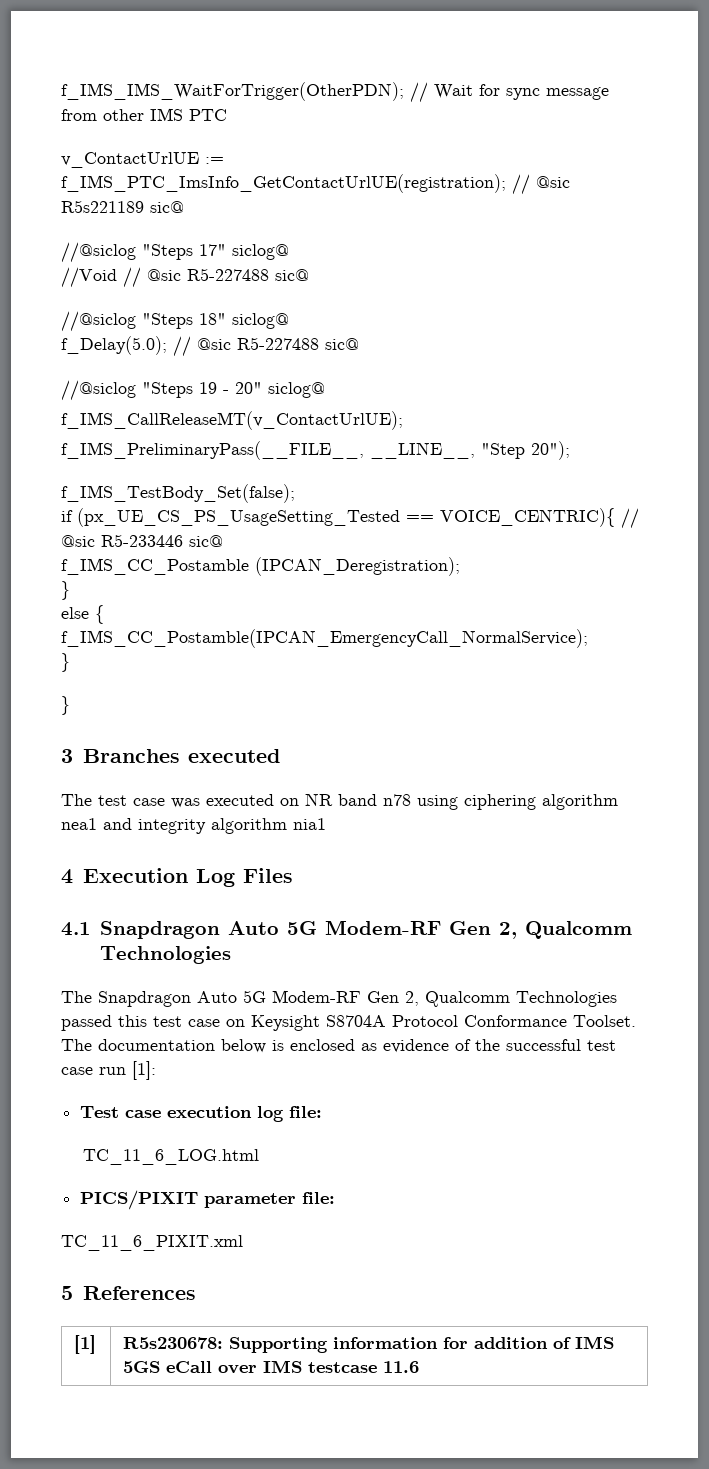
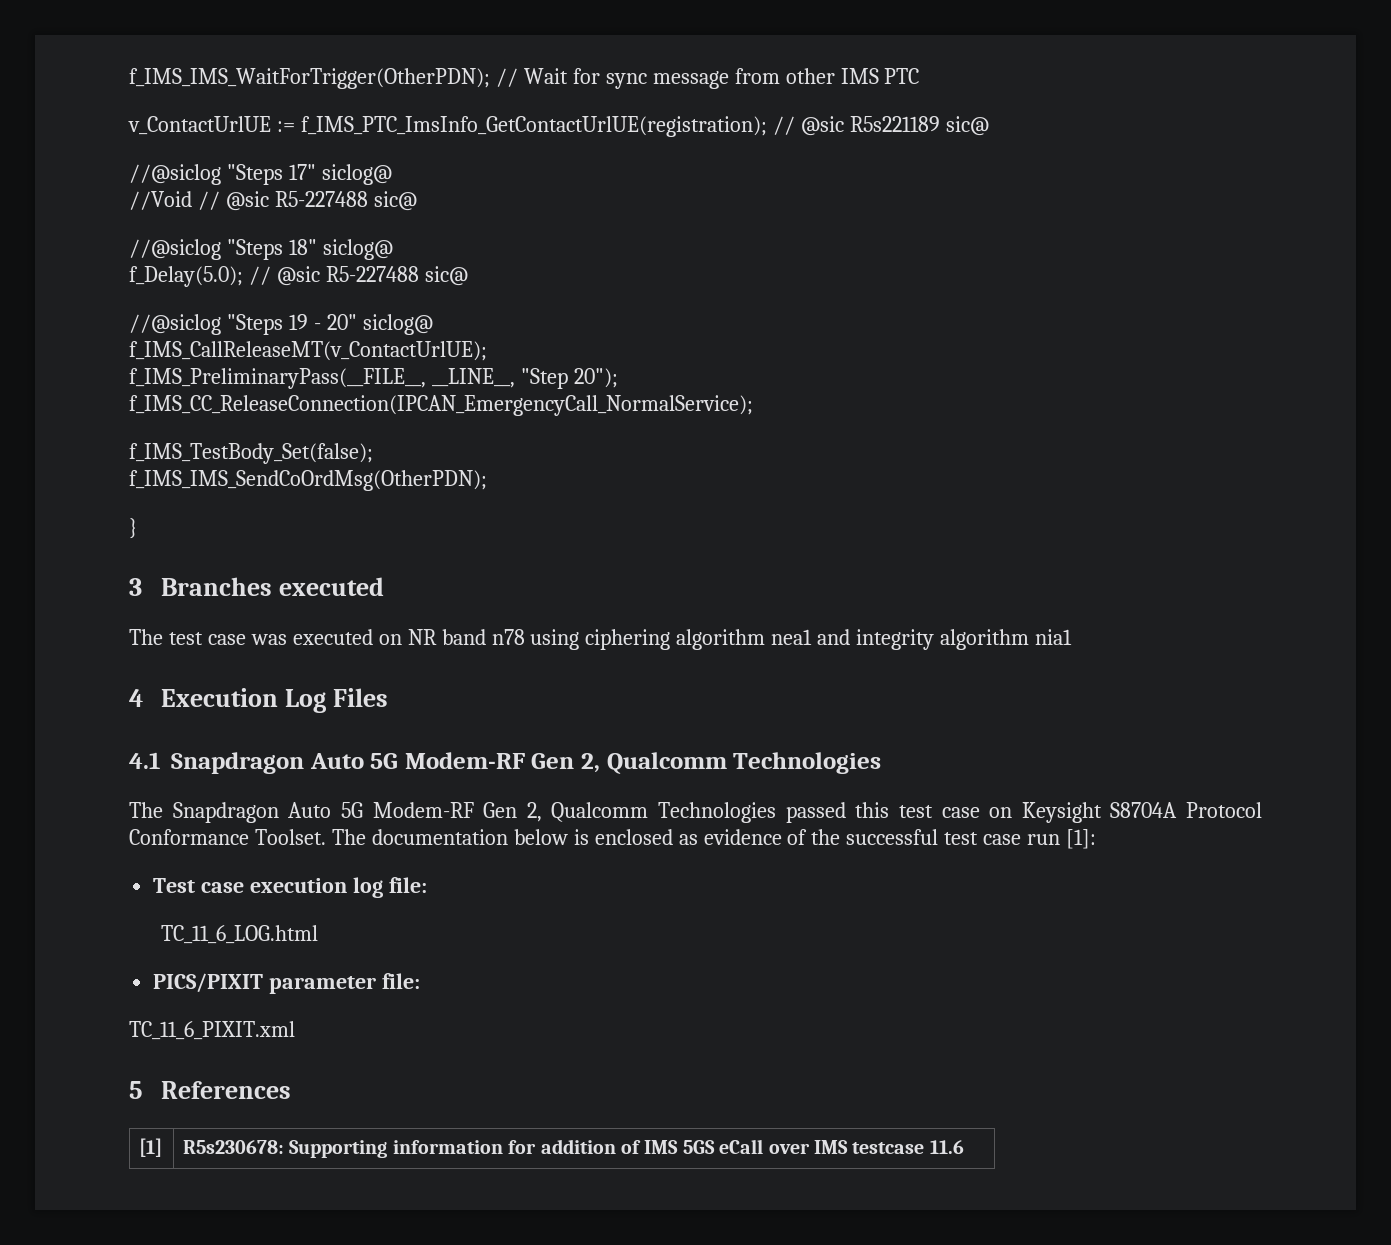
(570, 450) none -> [129,395,753,416] // f_IMS_CC_ReleaseConnection(IPCAN_EmergencyCall_NormalService);
[61,508,639,529] [61,534,223,547] [61,557,460,576] [61,581,70,600] [61,605,104,624] [61,629,588,648] [61,653,70,672] if (px_UE_CS_PS_UsageSetting_Tested == VOICE_CENTRIC){ // @sic R5-233446 sic@ // f_IMS_CC_Postamble (IPCAN_Deregistration); // } // else { // f_IMS_CC_Postamble(IPCAN_EmergencyCall_NormalService); // } -> [129,470,487,491] f_IMS_IMS_SendCoOrdMsg(OtherPDN);

